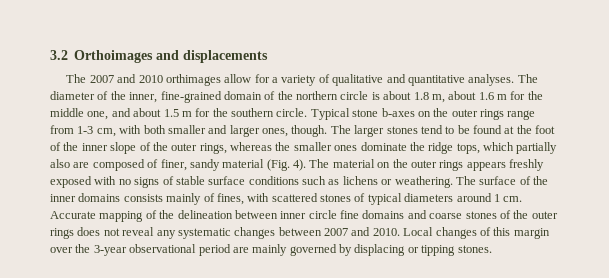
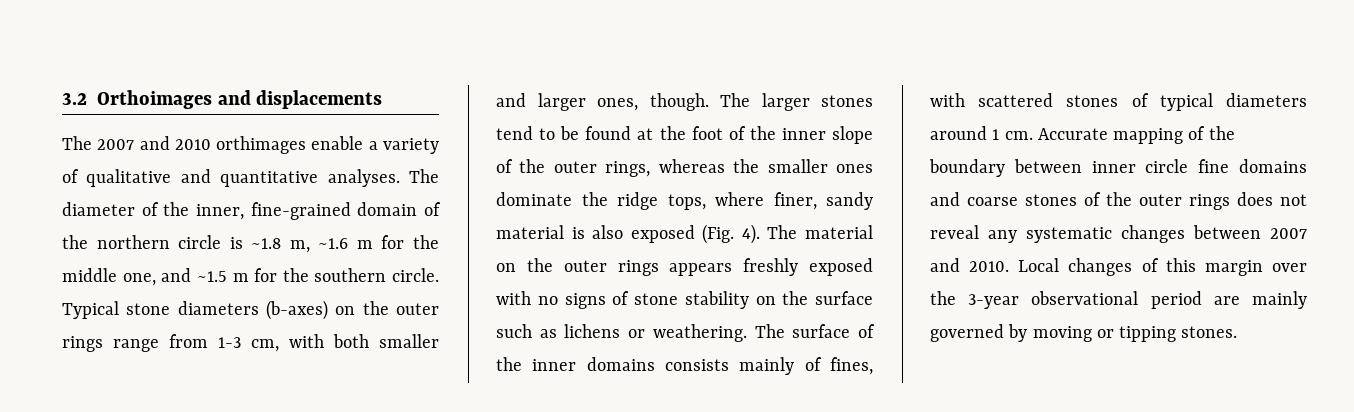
[224,74,270,83] allow for -> [311,136,364,150] enable
[383,91,494,103] about 1.8 m, about 1.6 -> [251,238,349,253] ~1.8 m, ~1.6
[133,108,179,117] about 1.5 -> [196,271,227,282] ~1.5
[381,108,415,117] b-axes -> [177,300,328,320] diameters (b-axes)
[483,142,558,154] [50,159,265,171] which partially also are composed of finer, sandy material -> [715,192,873,210] [496,225,695,243] where finer, sandy material is also exposed
[175,176,299,185] stable surface conditions -> [634,291,873,309] stone stability on the surface
[177,210,233,219] delineation -> [929,159,1005,177] boundary
[354,244,406,256] displacing -> [1032,326,1092,342] moving

